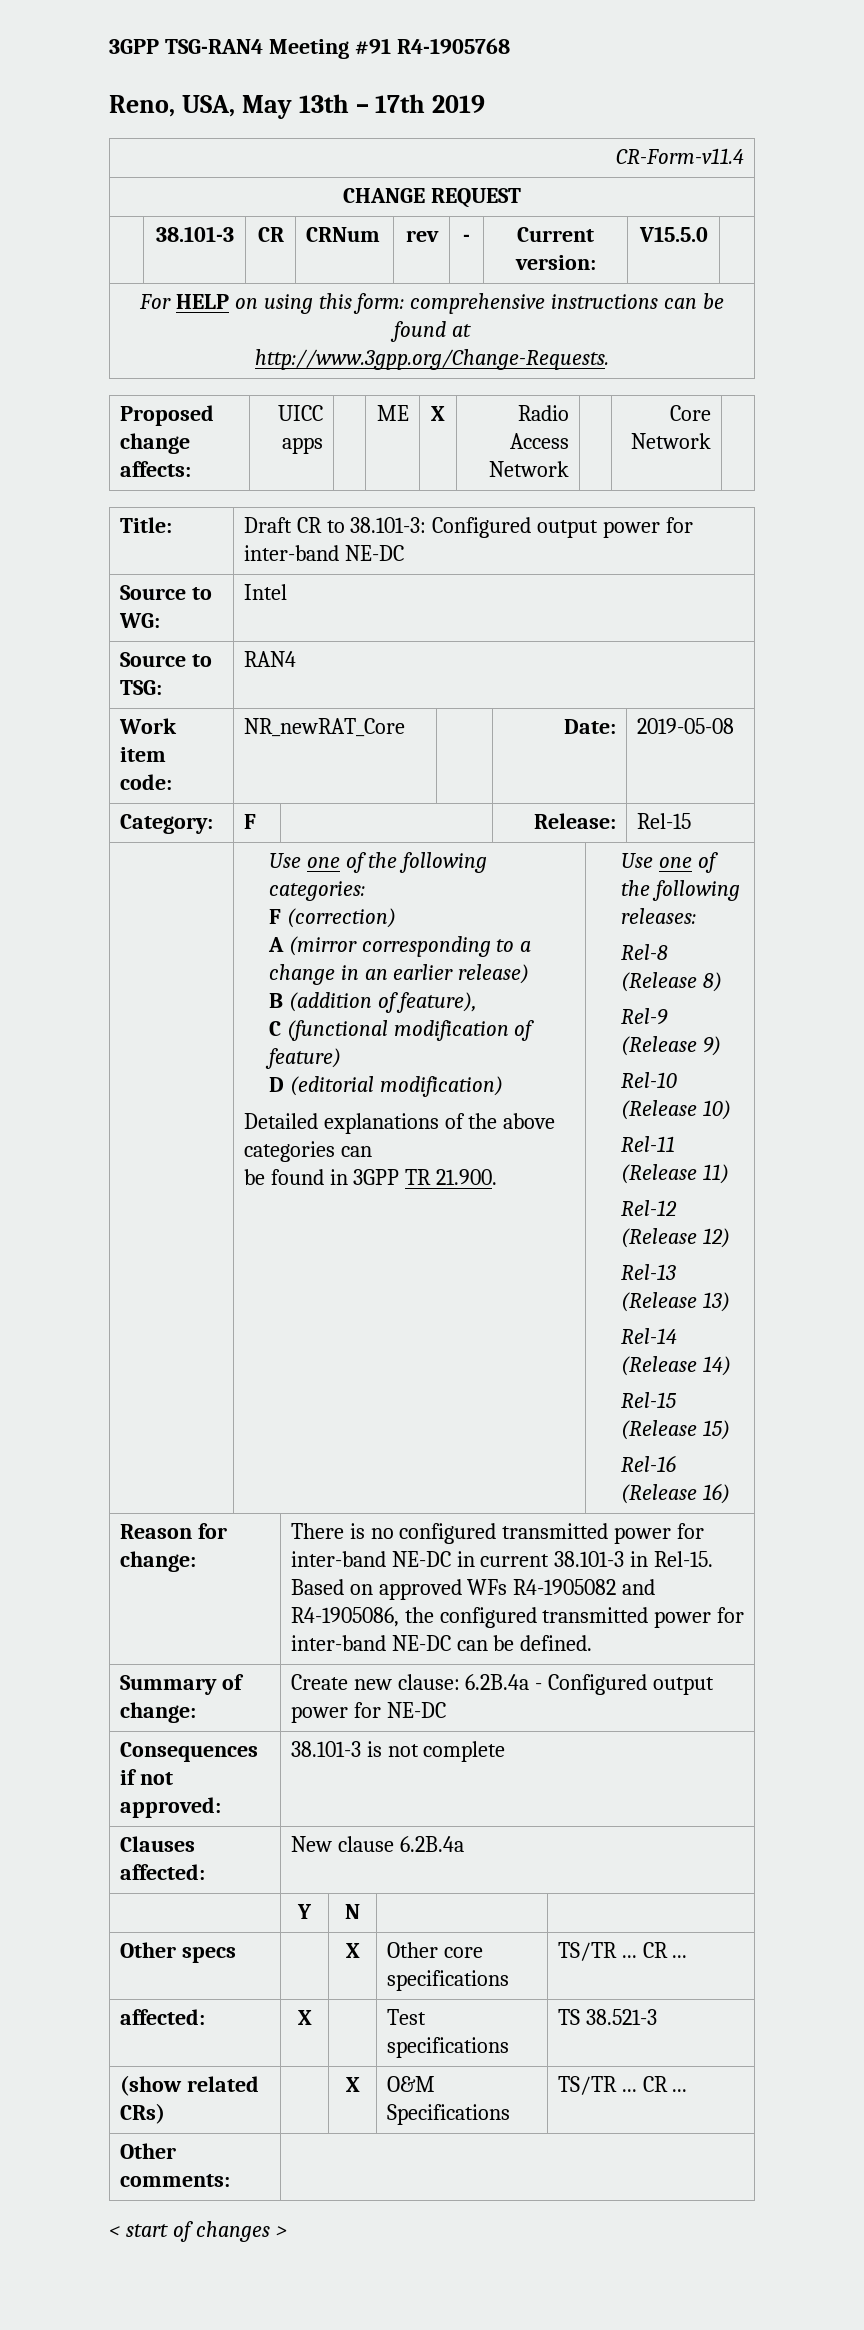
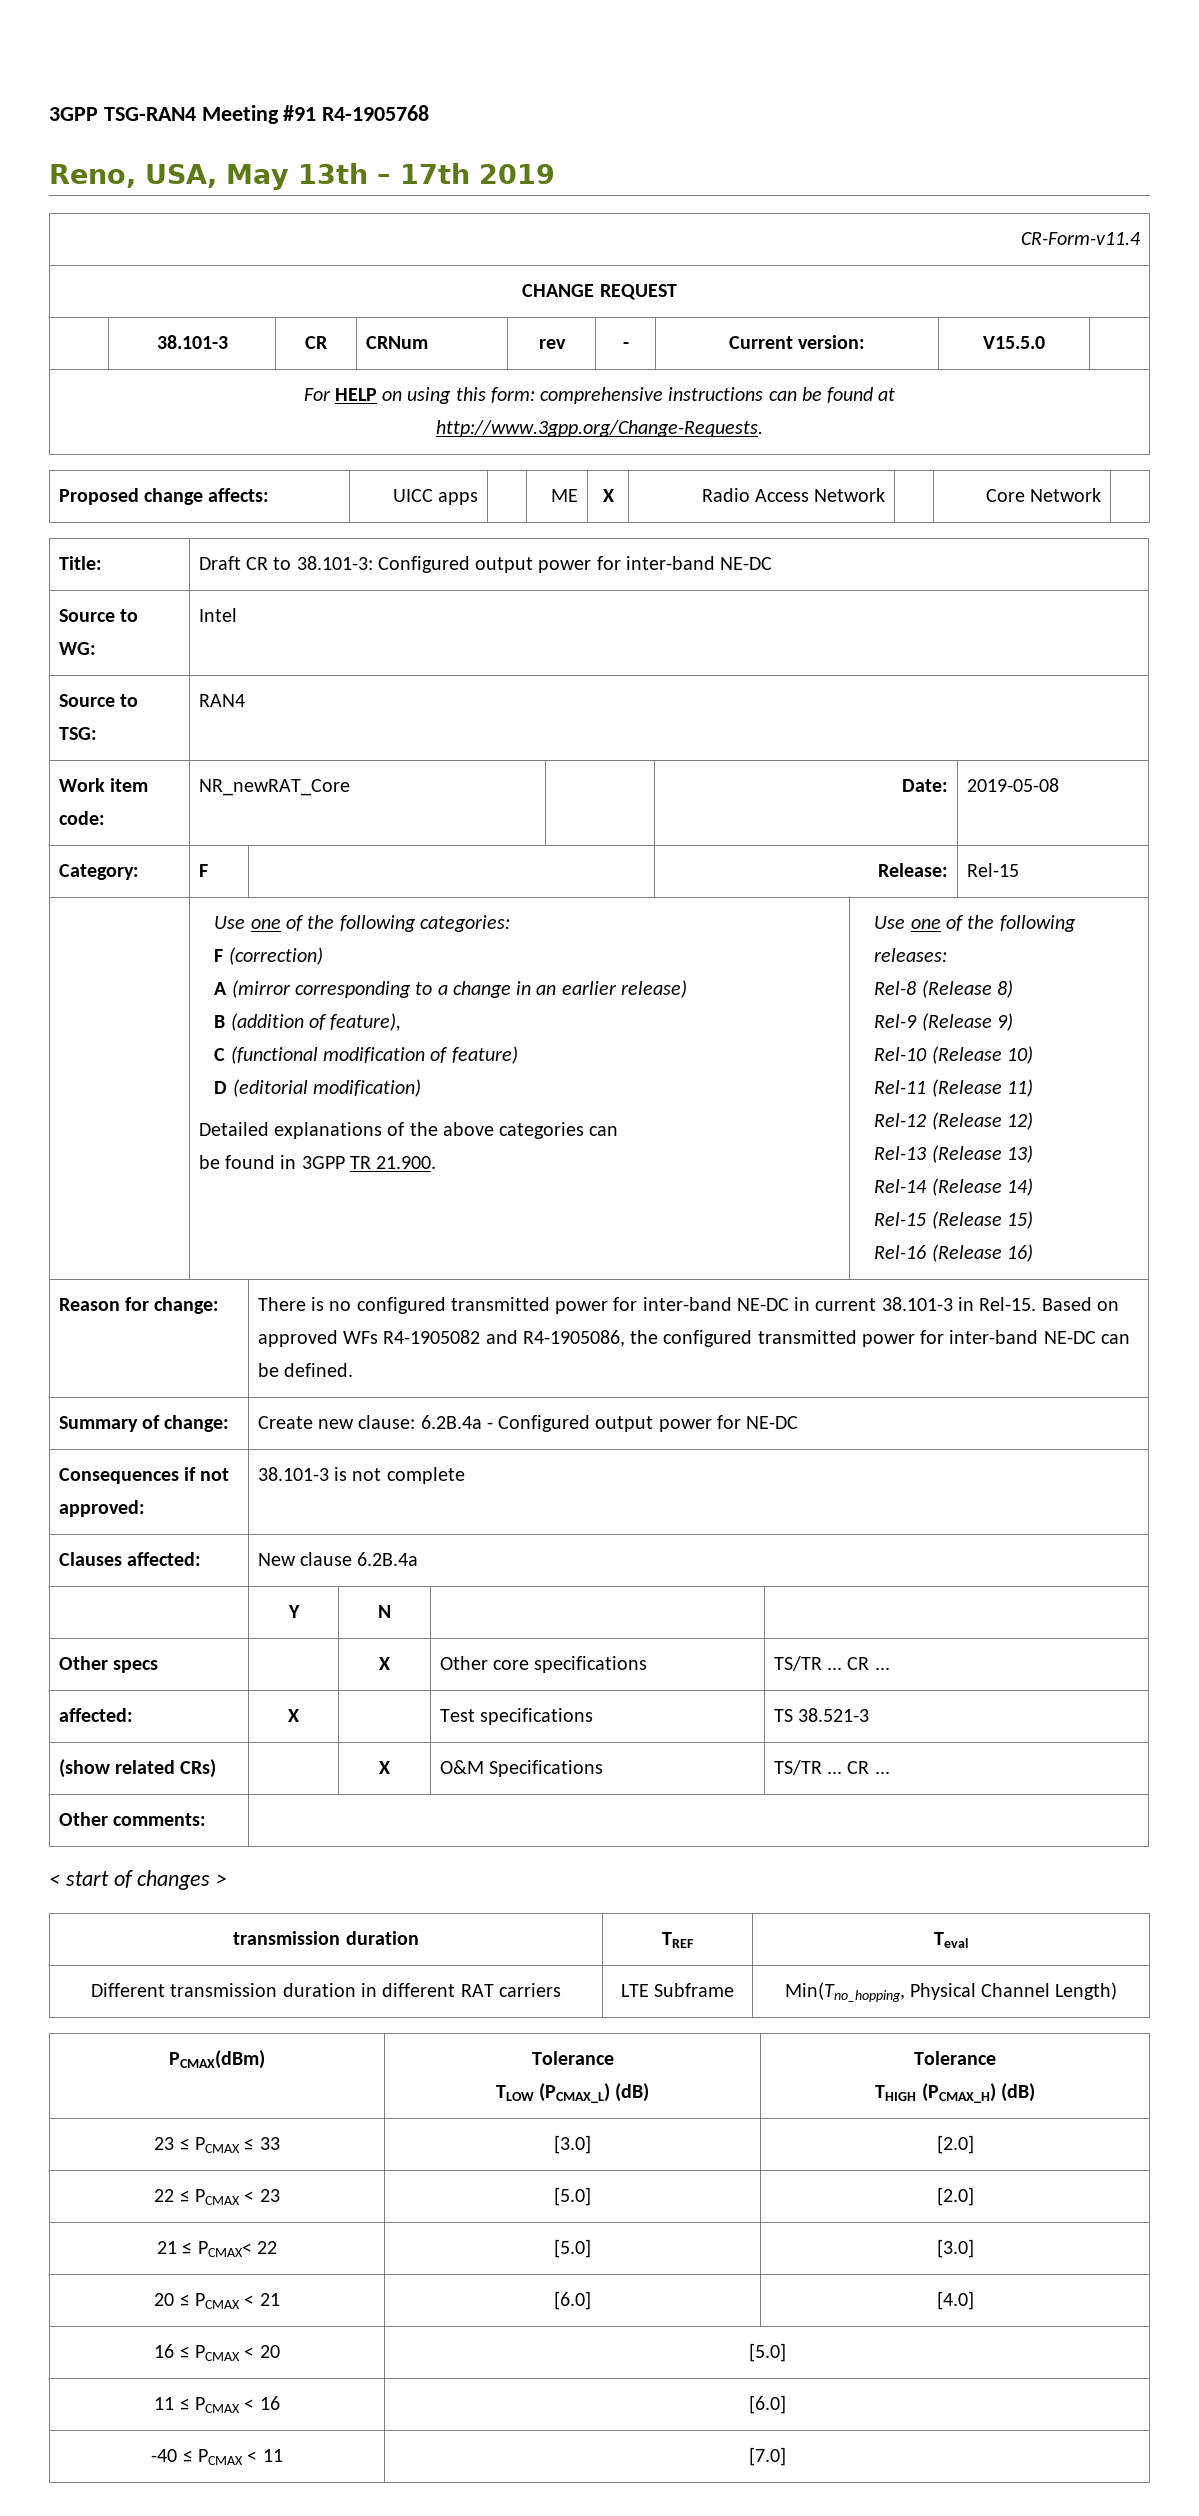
(287, 2231) none -> [233,1931,419,1945] [662,1932,694,1948] [933,1932,968,1948] [91,1983,561,1997] [620,1983,735,1997] [784,1982,1118,2002] [169,2050,265,2069] [531,2051,614,2065] [495,2083,650,2103] [913,2051,996,2065] [875,2083,1035,2103] [154,2137,280,2153] [554,2135,591,2154] [936,2135,974,2154] [154,2189,280,2205] [554,2187,591,2206] [936,2187,974,2206] [157,2241,277,2257] [554,2239,591,2258] [936,2239,974,2258] [154,2293,280,2309] [554,2291,591,2310] [936,2291,974,2310] [154,2344,280,2361] [748,2343,786,2362] [154,2396,280,2413] [748,2395,786,2414] [151,2449,283,2465] [748,2447,786,2466] // transmission duration | TREF | Teval // Different transmission duration in different RAT carriers | LTE Subframe | Min(Tno_hopping, Physical Channel Length) // PCMAX(dBm) | Tolerance // TLOW (PCMAX_L) (dB) | Tolerance // THIGH (PCMAX_H) (dB) // 23 ≤ PCMAX ≤ 33 | [3.0] | [2.0] // 22 ≤ PCMAX < 23 | [5.0] | [2.0] // 21 ≤ PCMAX< 22 | [5.0] | [3.0] // 20 ≤ PCMAX < 21 | [6.0] | [4.0] // 16 ≤ PCMAX < 20 | [5.0] // 11 ≤ PCMAX < 16 | [6.0] // -40 ≤ PCMAX < 11 | [7.0]

